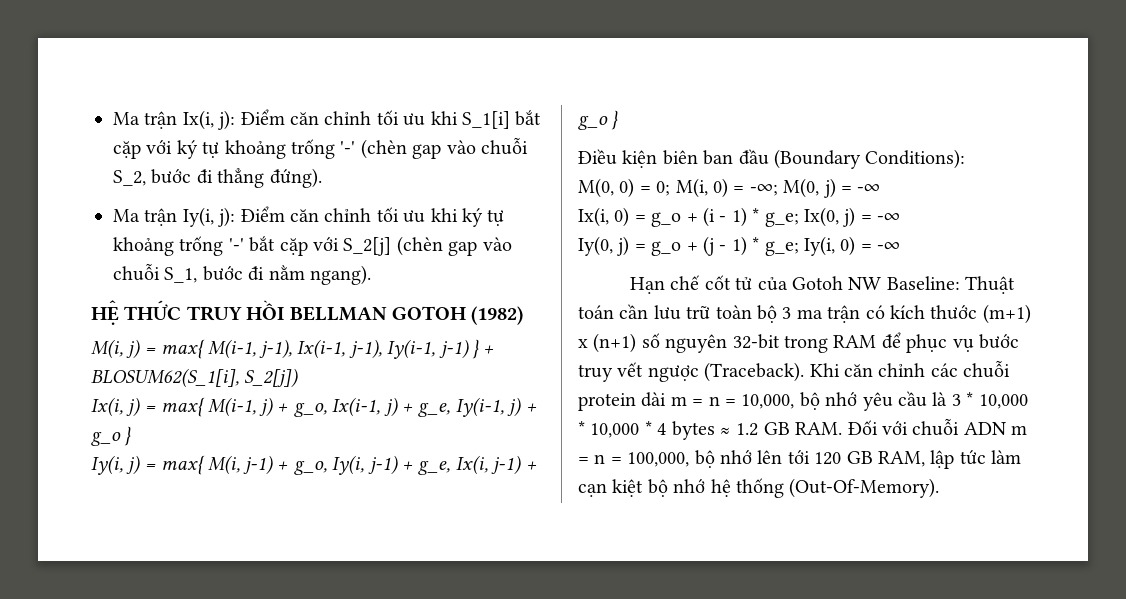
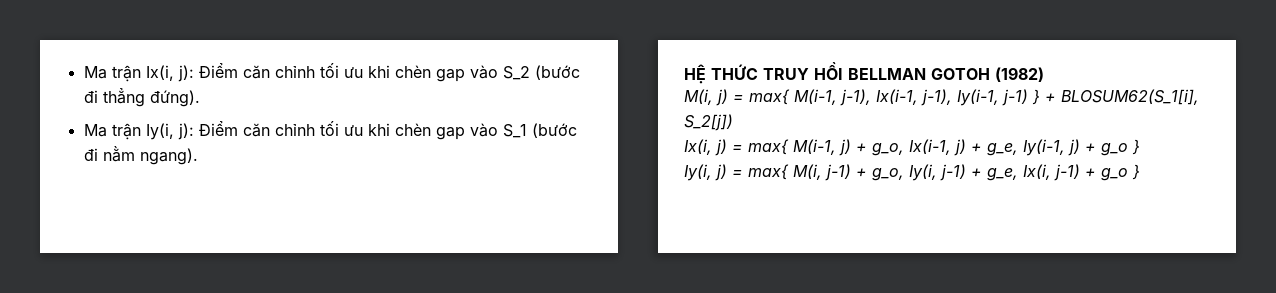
[461,110,542,129] [113,137,528,159] [113,169,192,186] S_1[i] bắt cặp với ký tự khoảng trống '-' (chèn gap vào chuỗi S_2, bước -> [394,65,580,82] chèn gap vào S_2 (bước
[461,208,505,227] [113,236,512,256] [113,263,243,283] ký tự khoảng trống '-' bắt cặp với S_2[j] (chèn gap vào chuỗi S_1, bước -> [394,123,577,140] chèn gap vào S_1 (bước
[578,149,966,169] [578,178,881,198] [578,207,901,227] [578,236,901,256] [629,275,1016,294] [578,304,1031,324] [578,332,1019,353] [578,360,1011,382] [578,391,1028,411] [578,418,1028,440] [578,450,1022,469] [578,478,940,498] // Điều kiện biên ban đầu (Boundary Conditions): // M(0, 0) = 0; M(i, 0) = -∞; M(0, j) = -∞ // Ix(i, 0) = g_o + (i - 1) * g_e; Ix(0, j) = -∞ // Iy(0, j) = g_o + (j - 1) * g_e; Iy(i, 0) = -∞ // Hạn chế cốt tử của Gotoh NW Baseline: Thuật toán cần lưu trữ toàn bộ 3 ma trận có kích thước (m+1) x (n+1) số nguyên 32-bit trong RAM để phục vụ bước truy vết ngược (Traceback). Khi căn chỉnh các chuỗi protein dài m = n = 10,000, bộ nhớ yêu cầu là 3 * 10,000 * 10,000 * 4 bytes ≈ 1.2 GB RAM. Đối với chuỗi ADN m = n = 100,000, bộ nhớ lên tới 120 GB RAM, lập tức làm cạn kiệt bộ nhớ hệ thống (Out-Of-Memory). -> (1140, 172) none

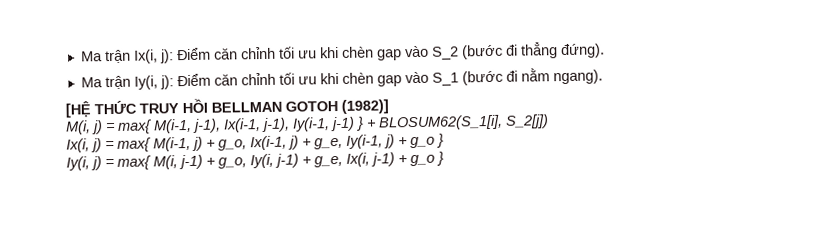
[684,64,706,84] HỆ -> [65,101,91,118] [HỆ
[995,67,1044,82] (1982) -> [341,99,389,114] (1982)]

